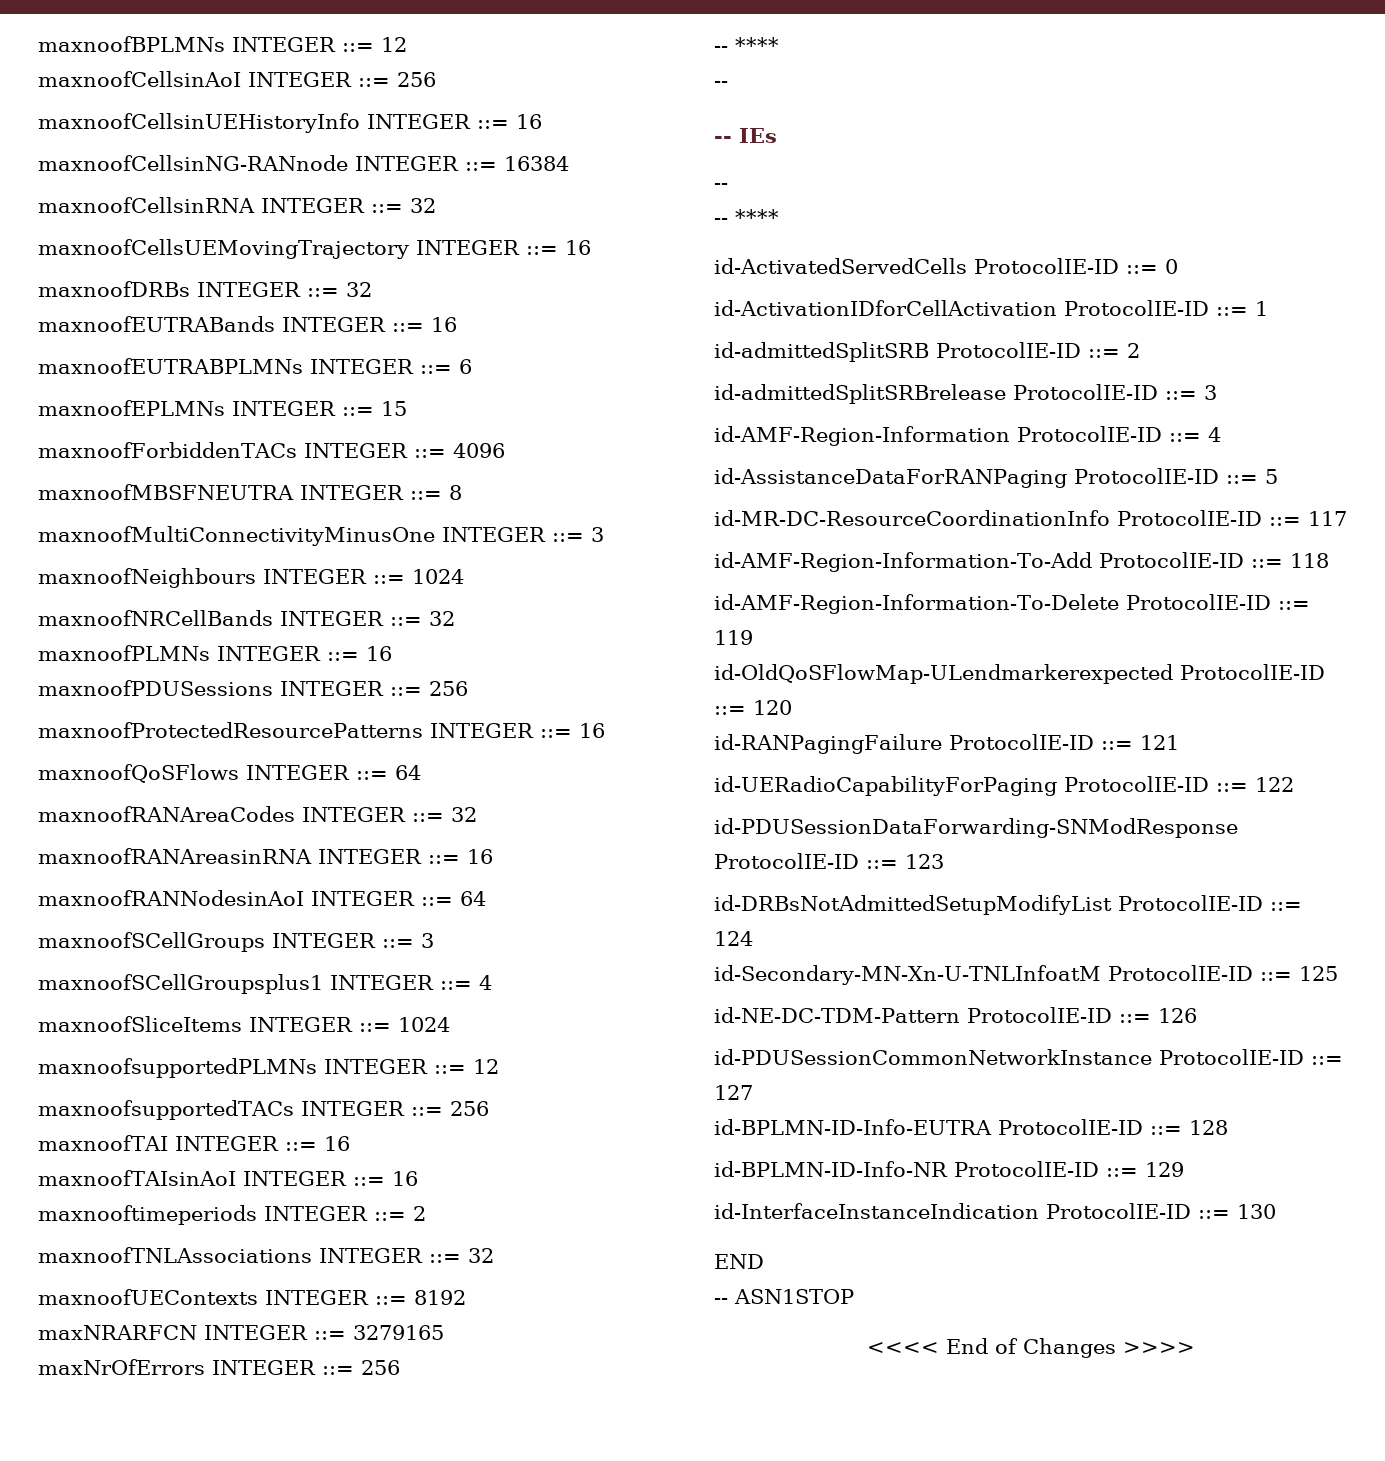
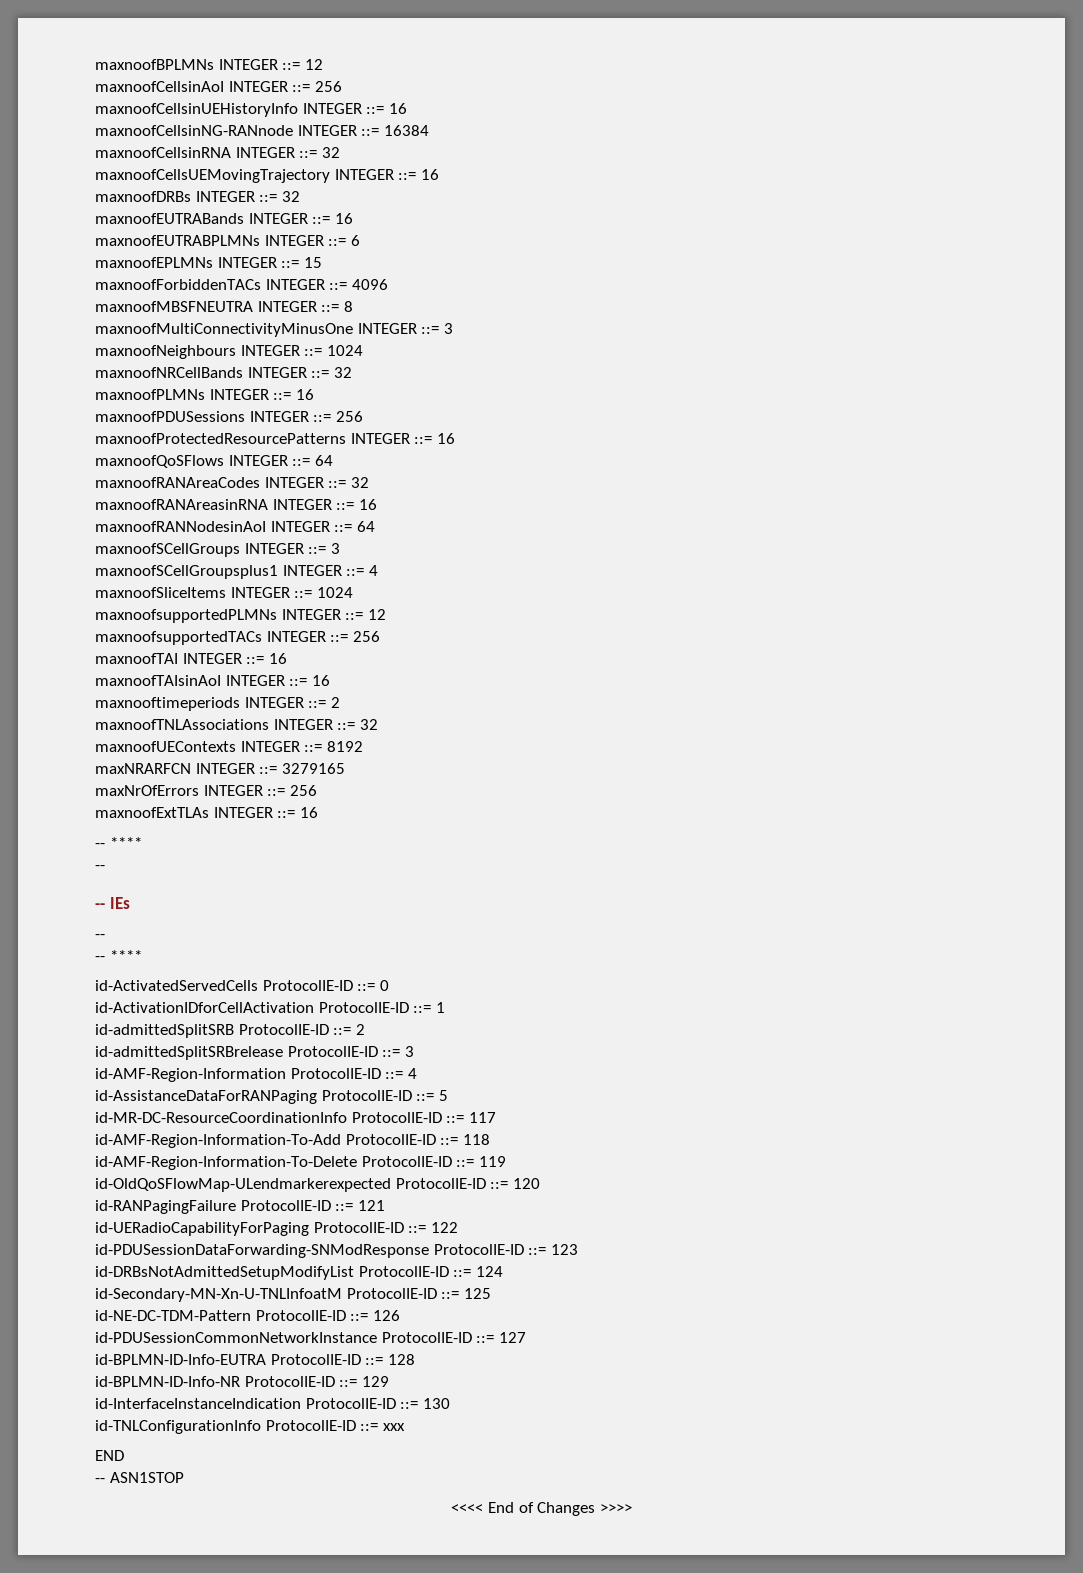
(400, 1367) none -> [95,807,318,818] // maxnoofExtTLAs INTEGER ::= 16
(1276, 1211) none -> [95,1420,405,1434] // id-TNLConfigurationInfo ProtocolIE-ID ::= xxx

